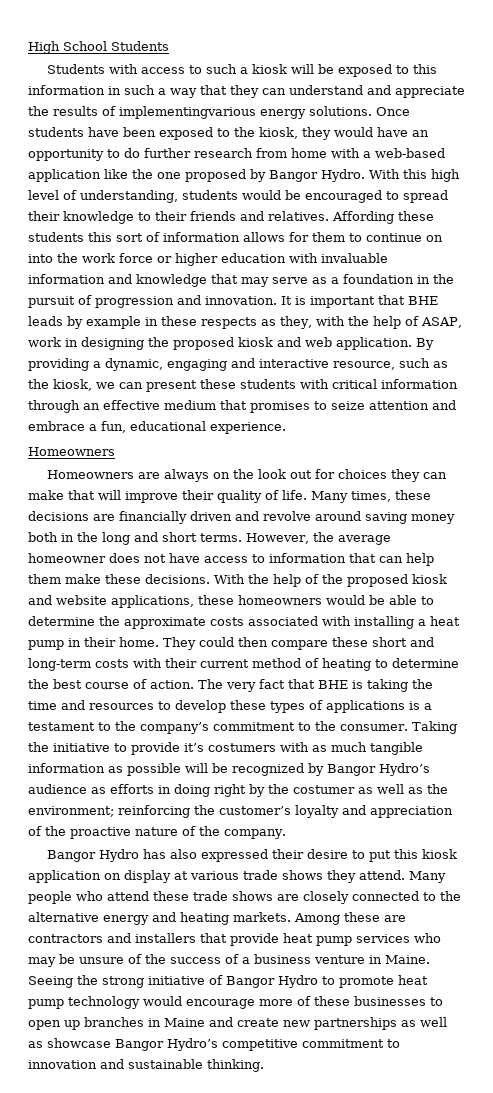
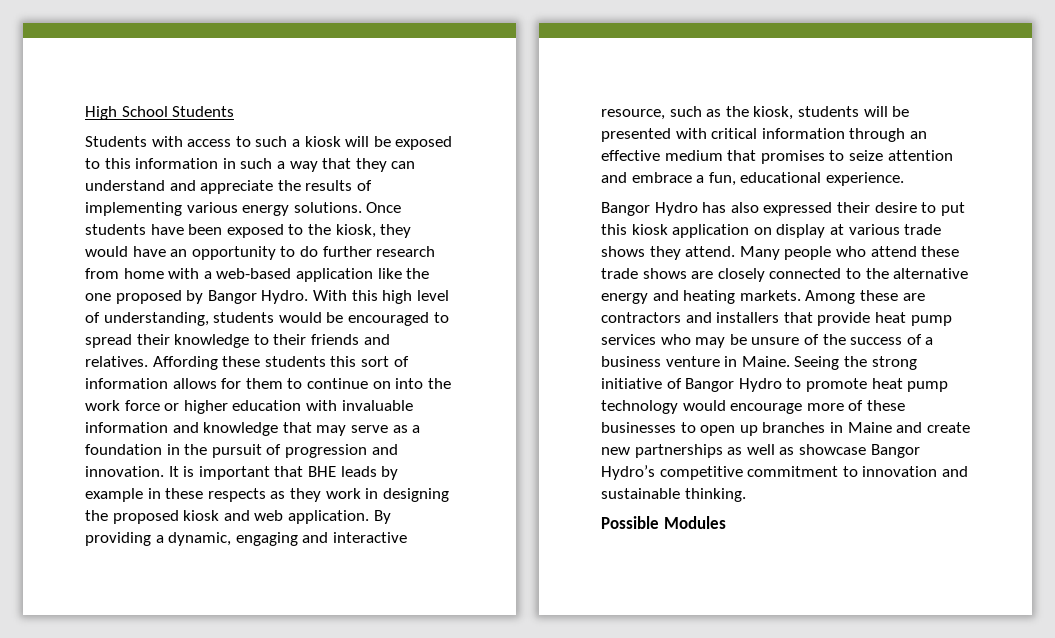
[119,106,256,119] implementingvarious -> [85,202,238,216] implementing various
[280,316,462,329] they, with the help of ASAP, -> [289,488,321,502] they
[96,379,296,392] we can present these students -> [797,106,910,117] [601,128,671,142] students will be presented
[28,447,115,456] [46,469,447,482] [28,490,431,503] [28,511,455,524] [28,532,391,545] [28,553,434,566] [28,574,447,587] [28,595,434,608] [28,616,460,629] [28,637,434,650] [28,658,459,671] [28,679,433,692] [28,700,432,713] [28,721,457,734] [28,742,423,755] [28,763,430,776] [28,784,448,797] [28,805,453,818] [28,826,286,839] // Homeowners // Homeowners are always on the look out for choices they can make that will improve their quality of life. Many times, these decisions are financially driven and revolve around saving money both in the long and short terms. However, the average homeowner does not have access to information that can help them make these decisions. With the help of the proposed kiosk and website applications, these homeowners would be able to determine the approximate costs associated with installing a heat pump in their home. They could then compare these short and long-term costs with their current method of heating to determine the best course of action. The very fact that BHE is taking the time and resources to develop these types of applications is a testament to the company’s commitment to the consumer. Taking the initiative to provide it’s costumers with as much tangible information as possible will be recognized by Bangor Hydro’s audience as efforts in doing right by the costumer as well as the environment; reinforcing the customer’s loyalty and appreciation of the proactive nature of the company. -> (904, 179) none
(264, 1065) none -> [601,516,726,529] // Possible Modules

